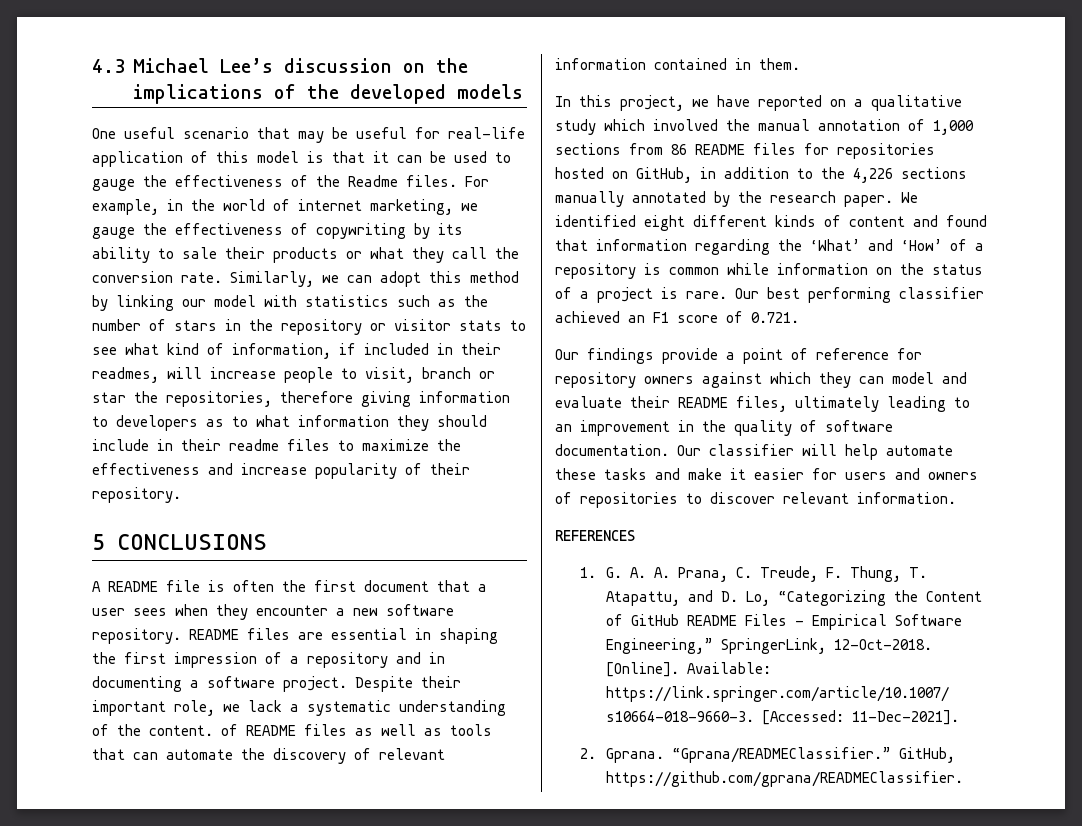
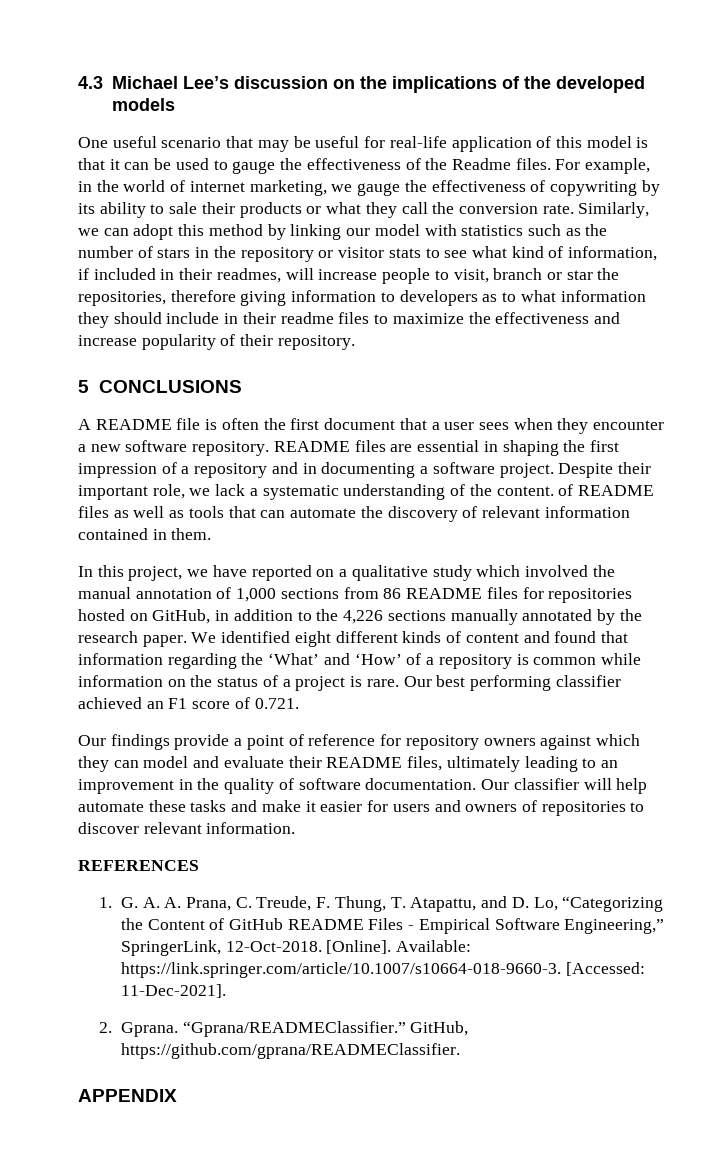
(963, 779) none -> [78,1089,177,1102] // APPENDIX

